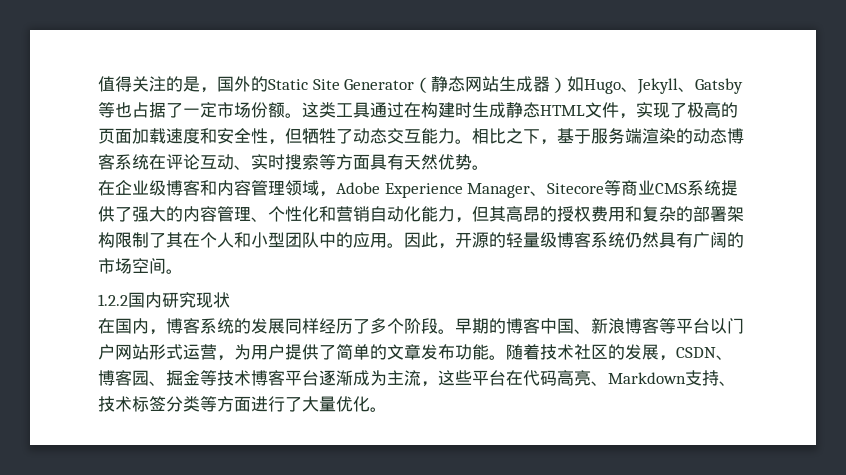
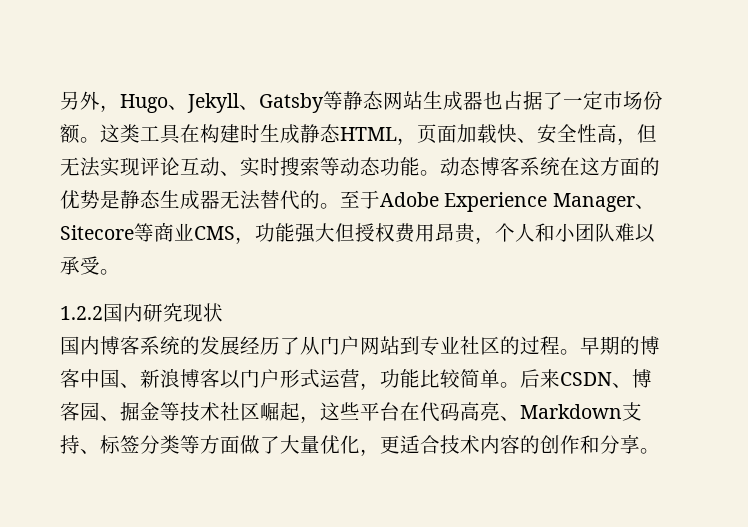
[98,76,744,94] [98,102,115,118] 值得关注的是，国外的Static Site Generator（静态网站生成器）如Hugo、Jekyll、Gatsby等 -> [60,91,483,113] 另外，Hugo、Jekyll、Gatsby等静态网站生成器
[370,102,404,118] 通过 -> (181, 134) none
[585,102,738,119] [98,128,744,145] [98,154,166,170] 文件，实现了极高的页面加载速度和安全性，但牺牲了动态交互能力。相比之下，基于服务端渲染的动态博客系统在 -> [397,124,657,145] [60,157,140,177] ，页面加载快、安全性高，但无法实现
[336,154,489,170] [98,180,336,197] 方面具有天然优势。 // 在企业级博客和内容管理领域， -> [340,157,660,176] [60,190,380,210] 动态功能。动态博客系统在这方面的优势是静态生成器无法替代的。至于
[687,180,739,196] [98,206,744,223] [98,232,744,249] [98,258,166,274] 系统提供了强大的内容管理、个性化和营销自动化能力，但其高昂的授权费用和复杂的部署架构限制了其在个人和小型团队中的应用。因此，开源的轻量级博客系统仍然具有广阔的市场空间 -> [235,223,655,244] [60,256,100,275] ，功能强大但授权费用昂贵，个人和小团队难以承受
[98,318,166,335] 在国内， -> [60,336,100,355] 国内
[285,318,438,334] 同样经历了多个阶段 -> [240,336,560,356] 经历了从门户网站到专业社区的过程
[659,318,744,334] [98,344,676,361] 等平台以门户网站形式运营，为用户提供了简单的文章发布功能。随着技术社区的发展， -> [220,369,560,390] 以门户形式运营，功能比较简单。后来
[251,370,421,386] 博客平台逐渐成为主流 -> [220,402,300,421] 社区崛起
[98,396,132,412] 技术 -> (100, 451) none
[251,396,285,412] 进行 -> [240,435,260,454] 做
(370, 404) none -> [360,435,640,456] ，更适合技术内容的创作和分享

